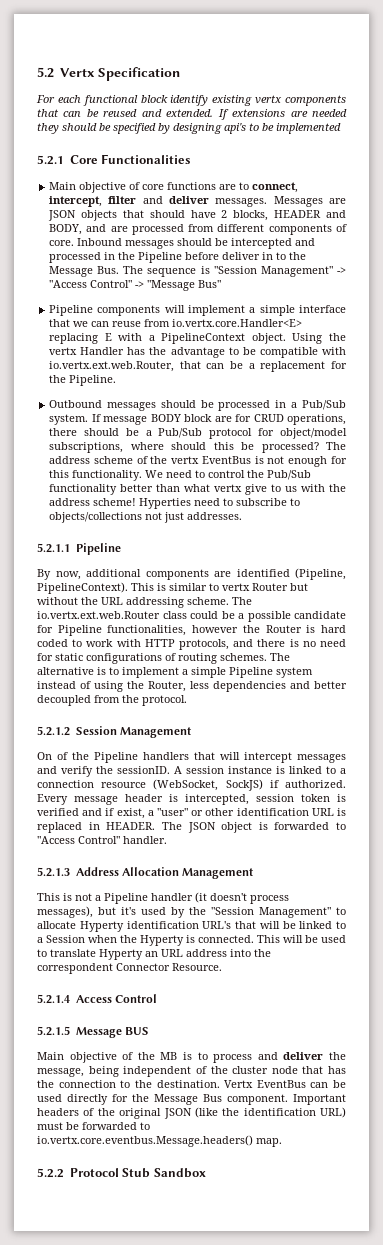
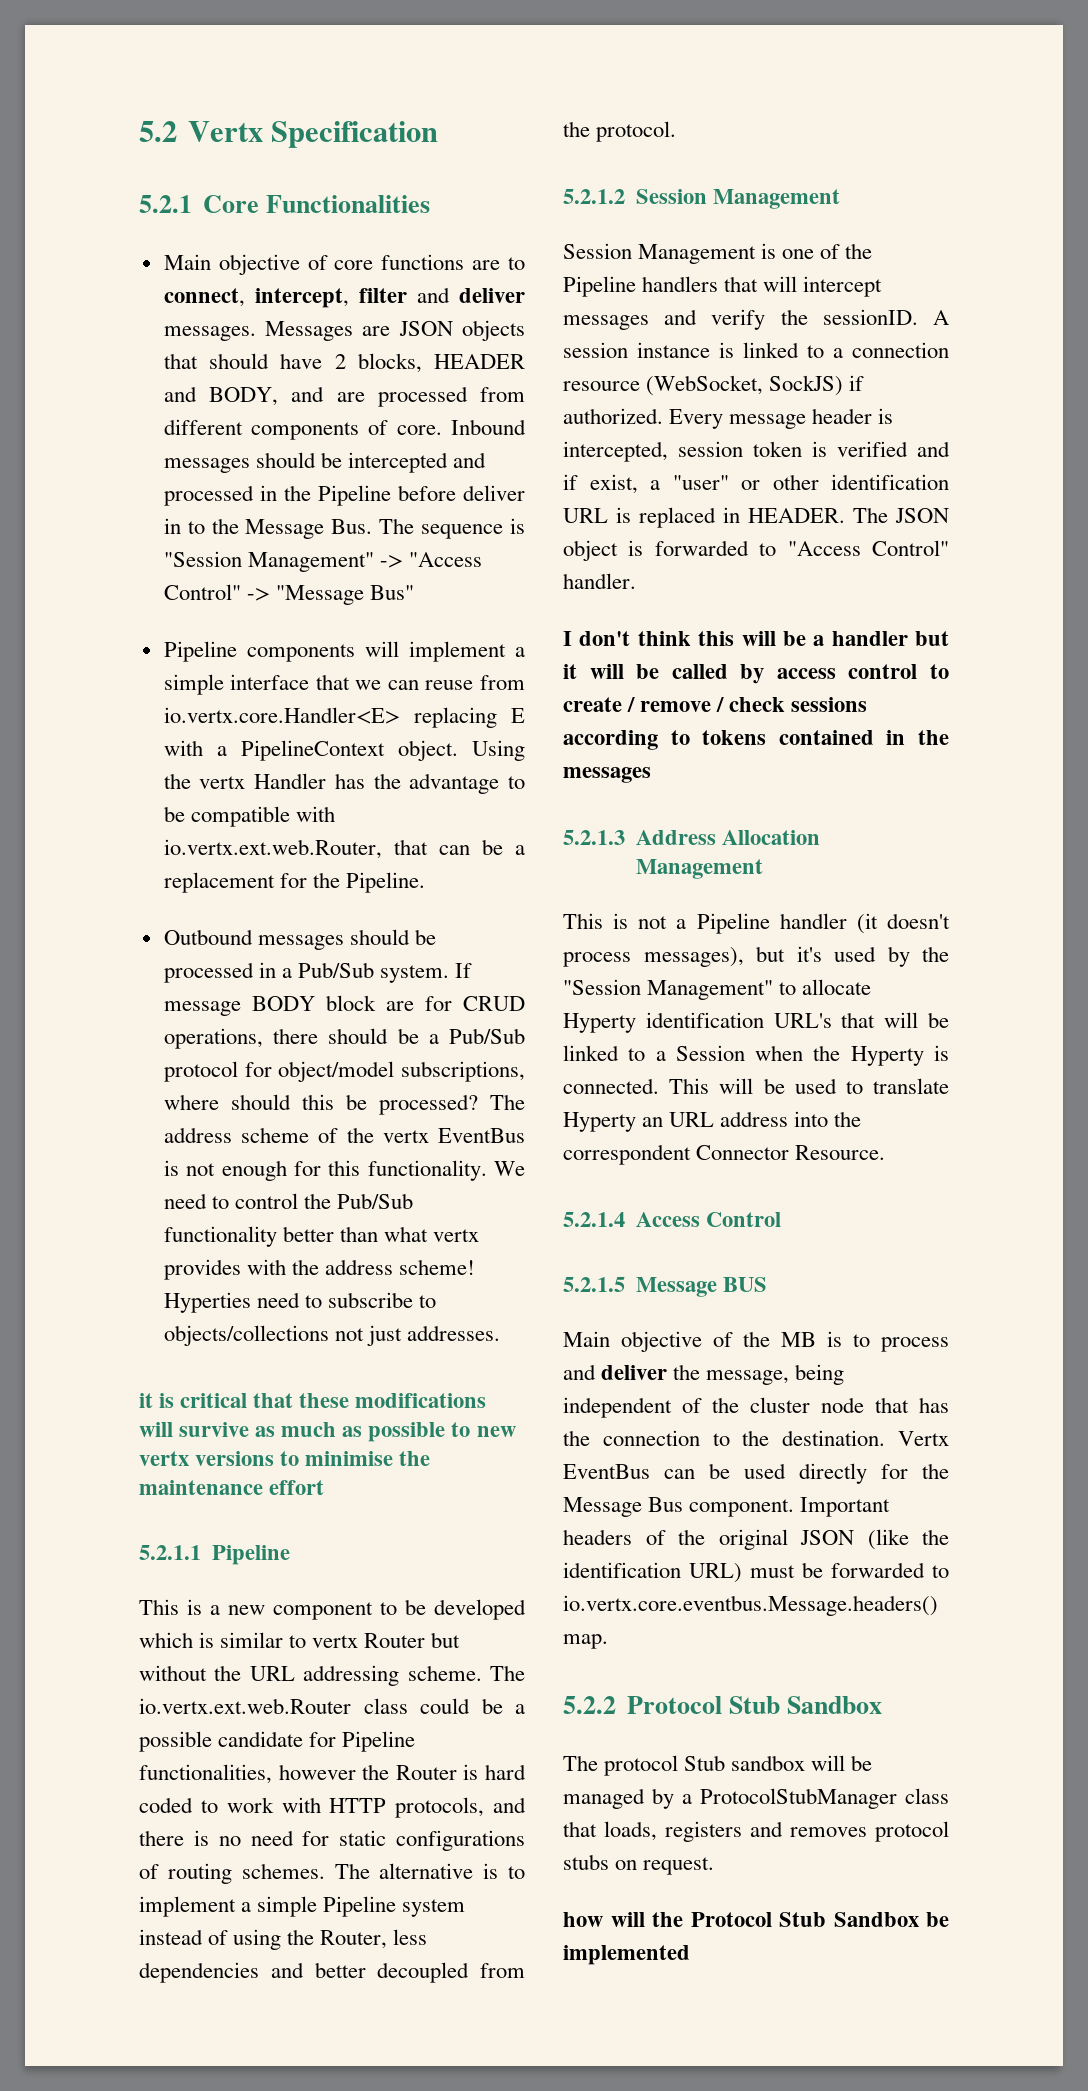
[36,95,346,106] [37,109,348,120] [37,123,341,134] // For each functional block identify existing vertx components that can be reused and extended. If extensions are needed they should be specified by designing api's to be implemented -> (439, 134) none
[245,484,298,495] give to us -> [163,1259,241,1280] provides
[37,543,121,555] [37,568,346,580] [37,582,154,594] 5.2.1.1 Pipeline // By now, additional components are identified (Pipeline, PipelineContext). This -> [139,1393,487,1408] [139,1422,516,1442] [139,1451,431,1466] [139,1480,325,1495] [139,1545,291,1565] [139,1599,526,1620] [139,1632,193,1648] it is critical that these modifications will survive as much as possible to new vertx versions to minimise the maintenance effort // 5.2.1.1 Pipeline // This is a new component to be developed which
[37,752,52,760] On -> [563,243,815,264] Session Management is one
(167, 840) none -> [563,631,949,646] [563,664,949,684] [563,697,868,712] [563,730,949,750] [563,767,651,783] // I don't think this will be a handler but it will be called by access control to create / remove / check sessions according to tokens contained in the messages
(206, 1173) none -> [563,1755,873,1776] [563,1788,949,1809] [563,1821,949,1842] [563,1854,715,1875] [563,1912,949,1927] [563,1945,690,1965] // The protocol Stub sandbox will be managed by a ProtocolStubManager class that loads, registers and removes protocol stubs on request. // how will the Protocol Stub Sandbox be implemented

